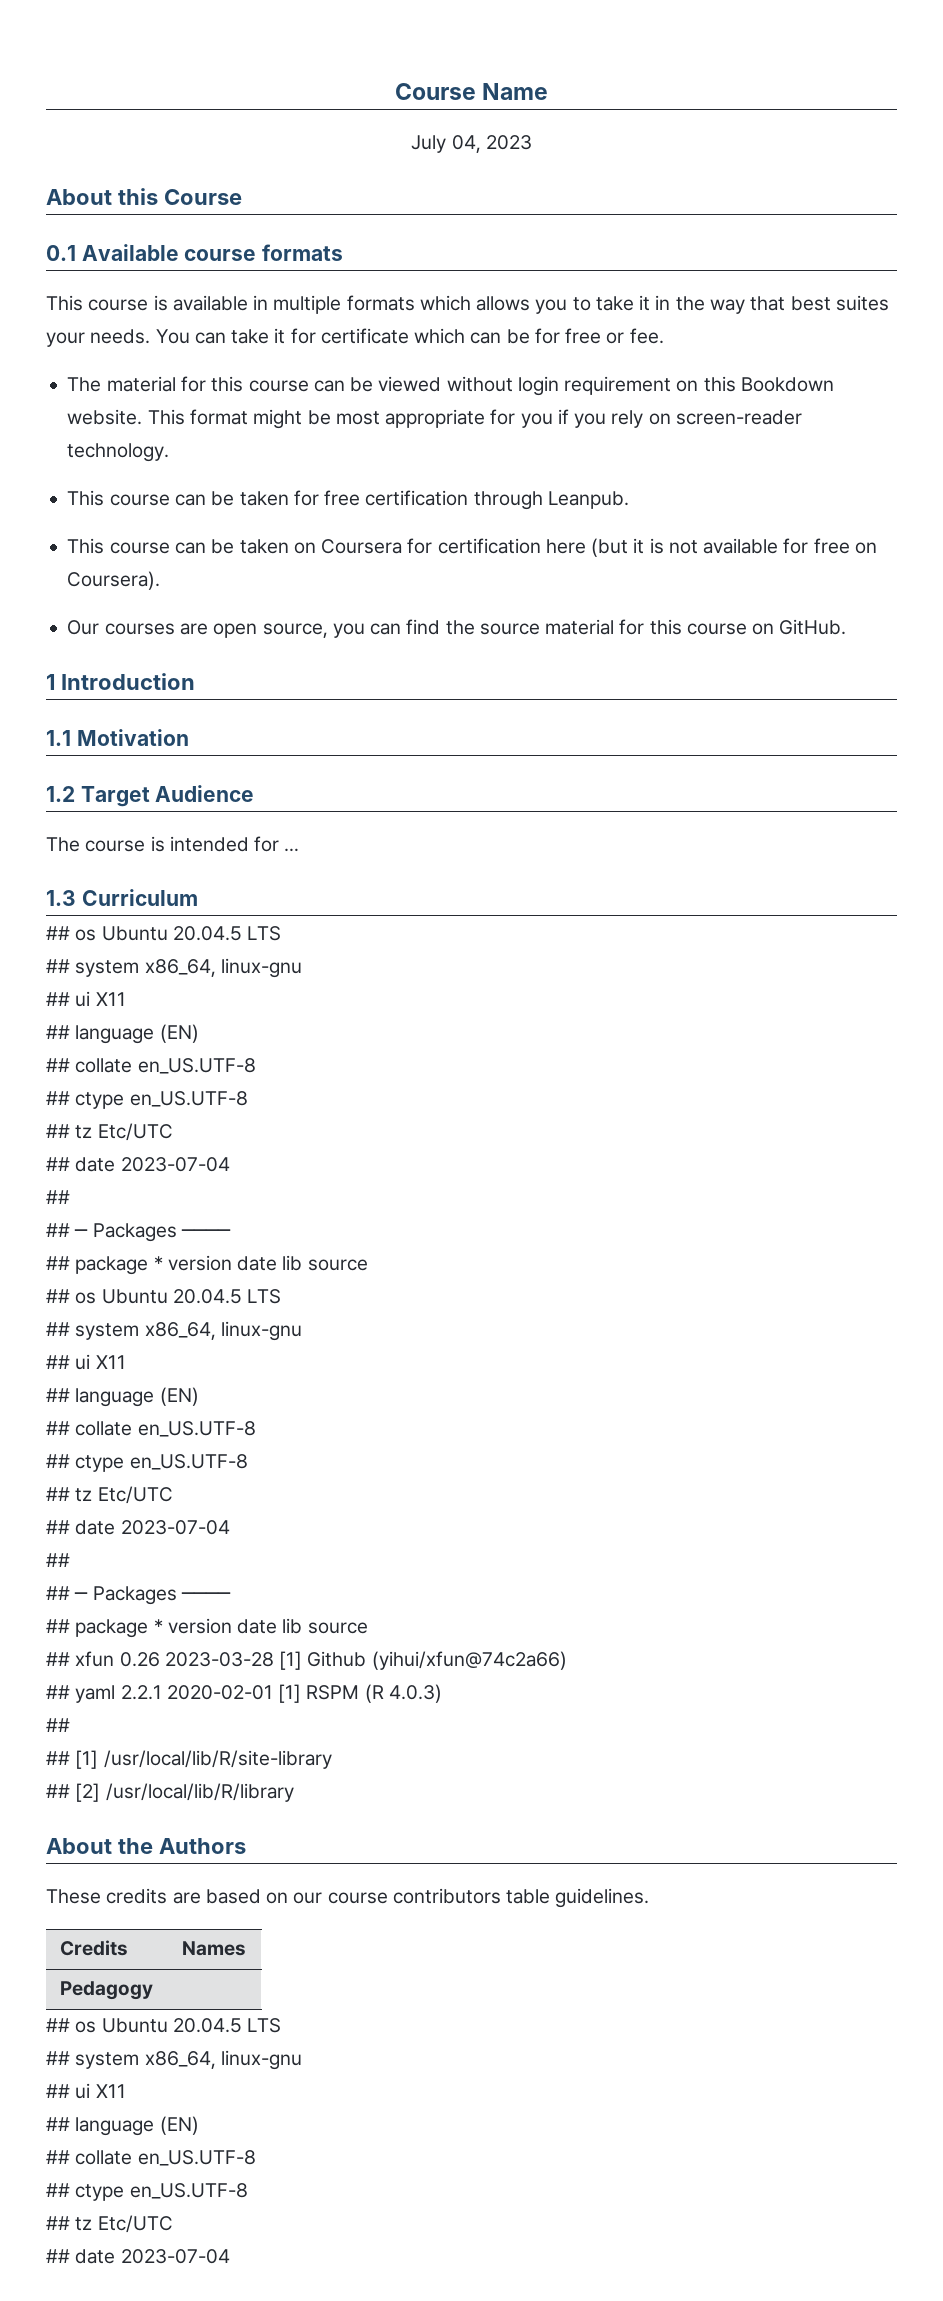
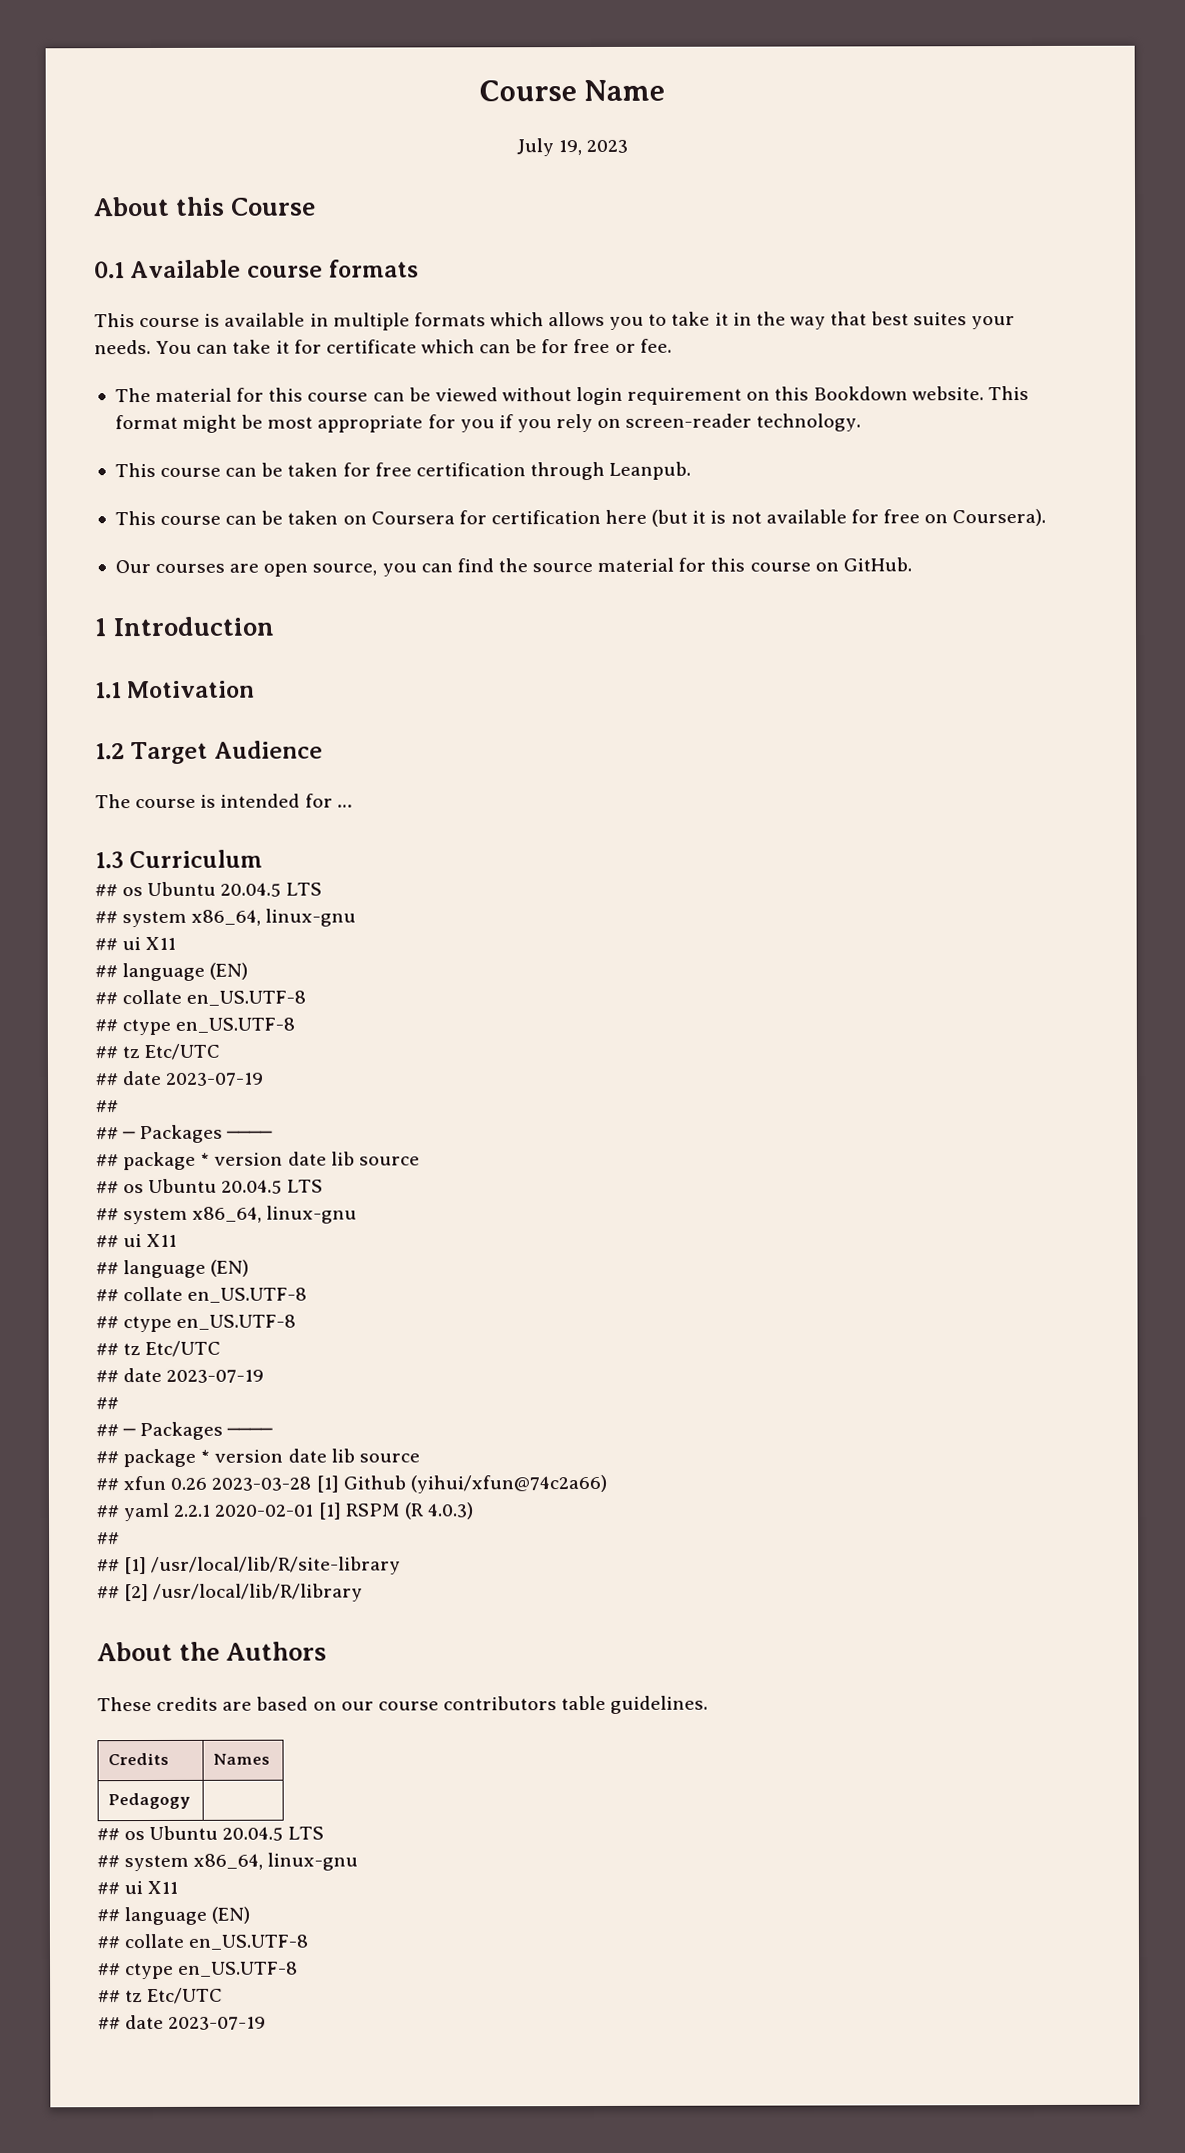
[451,135,481,153] 04, -> [558,140,582,156] 19,
[120,1157,230,1172] 2023-07-04 -> [165,1072,265,1086] 2023-07-19
[120,1520,230,1535] 2023-07-04 -> [166,1369,265,1383] 2023-07-19
[120,2249,230,2264] 2023-07-04 -> [168,2016,267,2030] 2023-07-19

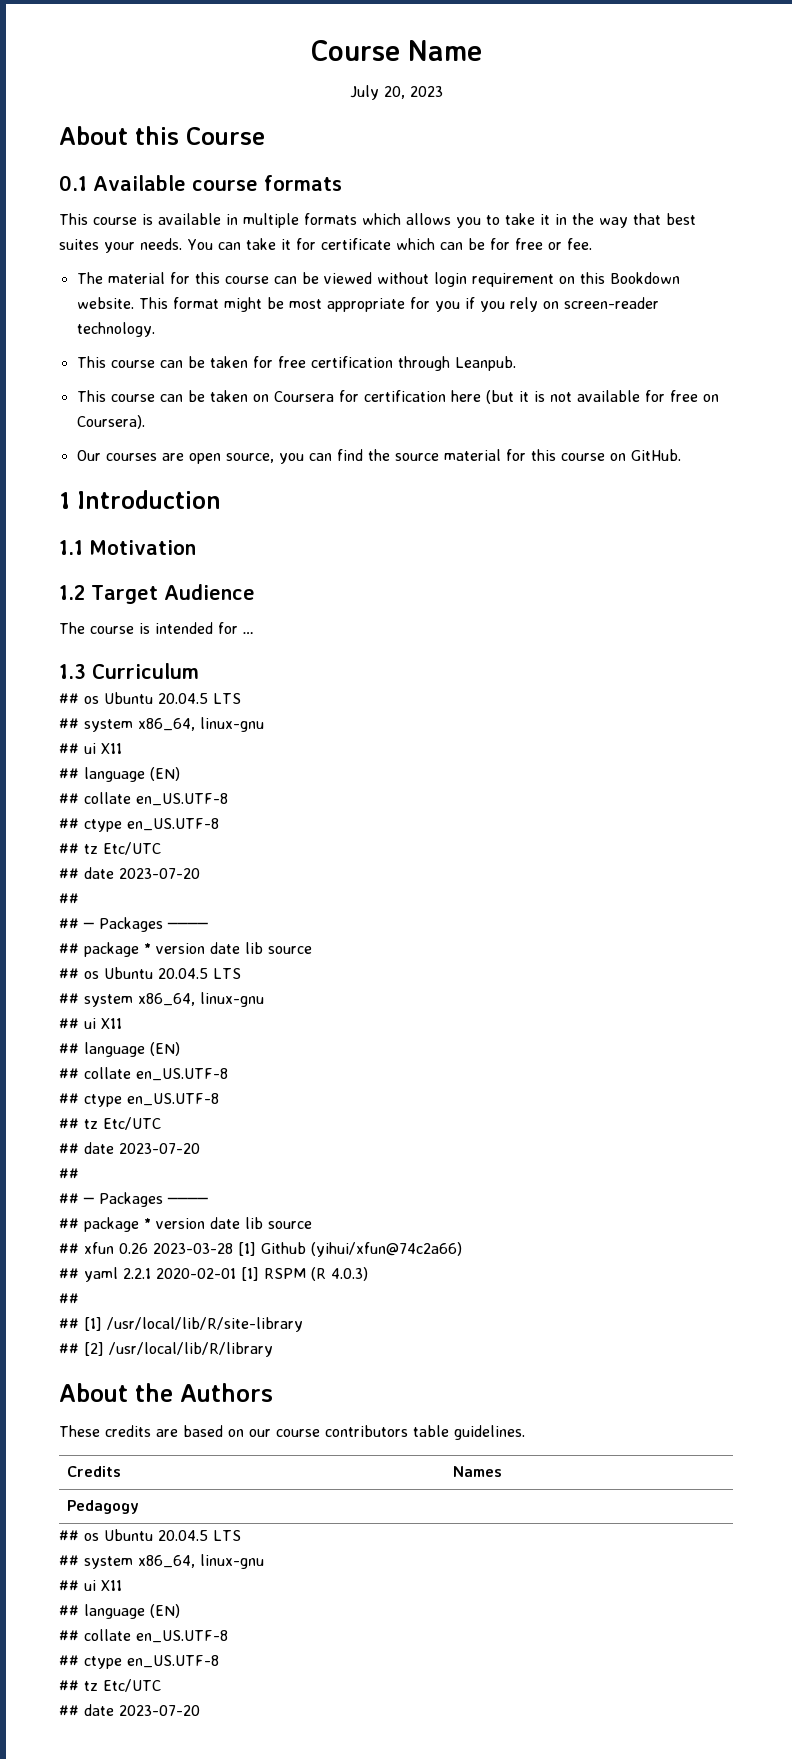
[558,140,582,156] 19, -> [383,86,405,99] 20,
[165,1072,265,1086] 2023-07-19 -> [119,868,200,879] 2023-07-20
[166,1369,265,1383] 2023-07-19 -> [119,1143,200,1154] 2023-07-20
[168,2016,267,2030] 2023-07-19 -> [119,1705,200,1716] 2023-07-20

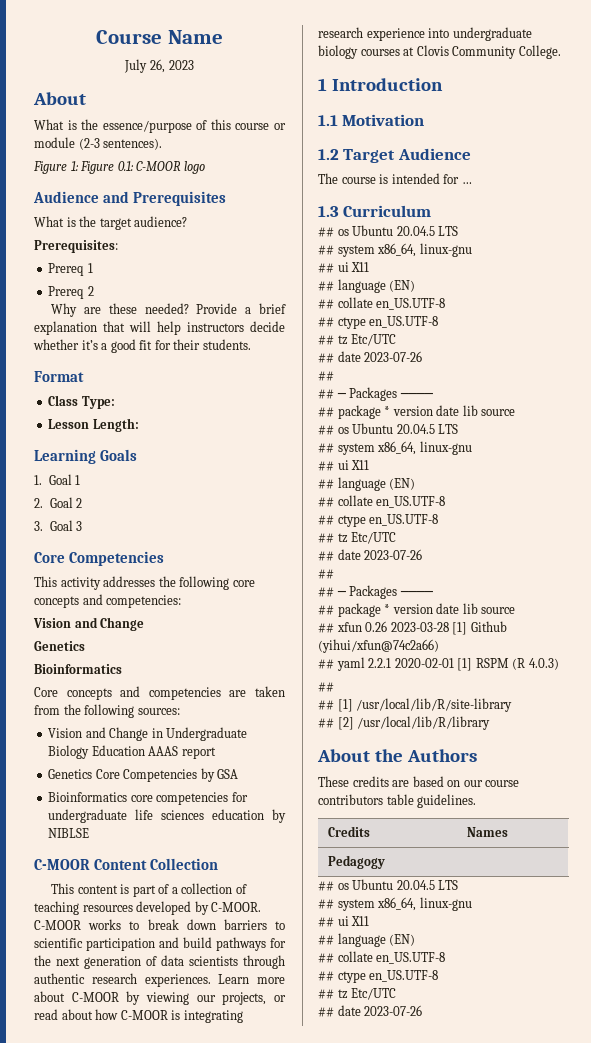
[383,86,405,99] 20, -> [150,59,165,73] 26,
[135,126,265,145] [59,175,342,191] [59,213,696,228] [59,238,592,253] [76,272,680,287] [76,297,659,312] [76,322,155,337] [76,356,516,371] [76,390,719,404] [76,415,145,429] [76,449,681,464] this Course // 0.1 Available course formats // This course is available in multiple formats which allows you to take it in the way that best suites your needs. You can take it for certificate which can be for free or fee. // The material for this course can be viewed without login requirement on this Bookdown website. This format might be most appropriate for you if you rely on screen-reader technology. // This course can be taken for free certification through Leanpub. // This course can be taken on Coursera for certification here (but it is not available for free on Coursera). // Our courses are open source, you can find the source material for this course on GitHub. -> [34,119,287,133] [34,137,163,150] [33,161,205,174] [33,191,226,206] [34,216,188,230] [34,240,118,253] [48,263,93,276] [48,286,94,299] [51,303,286,317] [34,321,285,335] [33,339,251,353] [34,371,84,382] [48,395,115,409] [48,418,139,432] [34,449,137,464] [34,474,81,485] [34,497,83,508] [34,520,83,531] [34,551,164,566] [34,576,255,590] [34,594,182,608] [33,617,145,631] [34,641,85,651] [34,664,122,674] [34,686,285,700] [34,704,180,718] [48,727,248,741] [48,745,216,759] [48,768,239,782] [48,792,248,805] [48,809,286,823] [48,828,90,838] [34,858,218,870] [51,883,247,897] [34,901,262,915] [34,919,285,930] [34,937,286,951] [34,955,285,969] [34,973,285,987] [34,991,286,1005] [34,1009,243,1023] [318,27,532,41] [318,45,561,59] // What is the essence/purpose of this course or module (2-3 sentences). // Figure 1: Figure 0.1: C-MOOR logo // Audience and Prerequisites // What is the target audience? // Prerequisites: // Prereq 1 // Prereq 2 // Why are these needed? Provide a brief explanation that will help instructors decide whether it’s a good fit for their students. // Format // Class Type: // Lesson Length: // Learning Goals // 1. Goal 1 // 2. Goal 2 // 3. Goal 3 // Core Competencies // This activity addresses the following core concepts and competencies: // Vision and Change // Genetics // Bioinformatics // Core concepts and competencies are taken from the following sources: // Vision and Change in Undergraduate Biology Education AAAS report // Genetics Core Competencies by GSA // Bioinformatics core competencies for undergraduate life sciences education by NIBLSE // C-MOOR Content Collection // This content is part of a collection of teaching resources developed by C-MOOR. C-MOOR works to break down barriers to scientific participation and build pathways for the next generation of data scientists through authentic research experiences. Learn more about C-MOOR by viewing our projects, or read about how C-MOOR is integrating research experience into undergraduate biology courses at Clovis Community College.
[119,868,200,879] 2023-07-20 -> [364,351,423,362] 2023-07-26
[119,1143,200,1154] 2023-07-20 -> [364,549,423,560] 2023-07-26
[119,1705,200,1716] 2023-07-20 -> [364,1005,423,1016] 2023-07-26

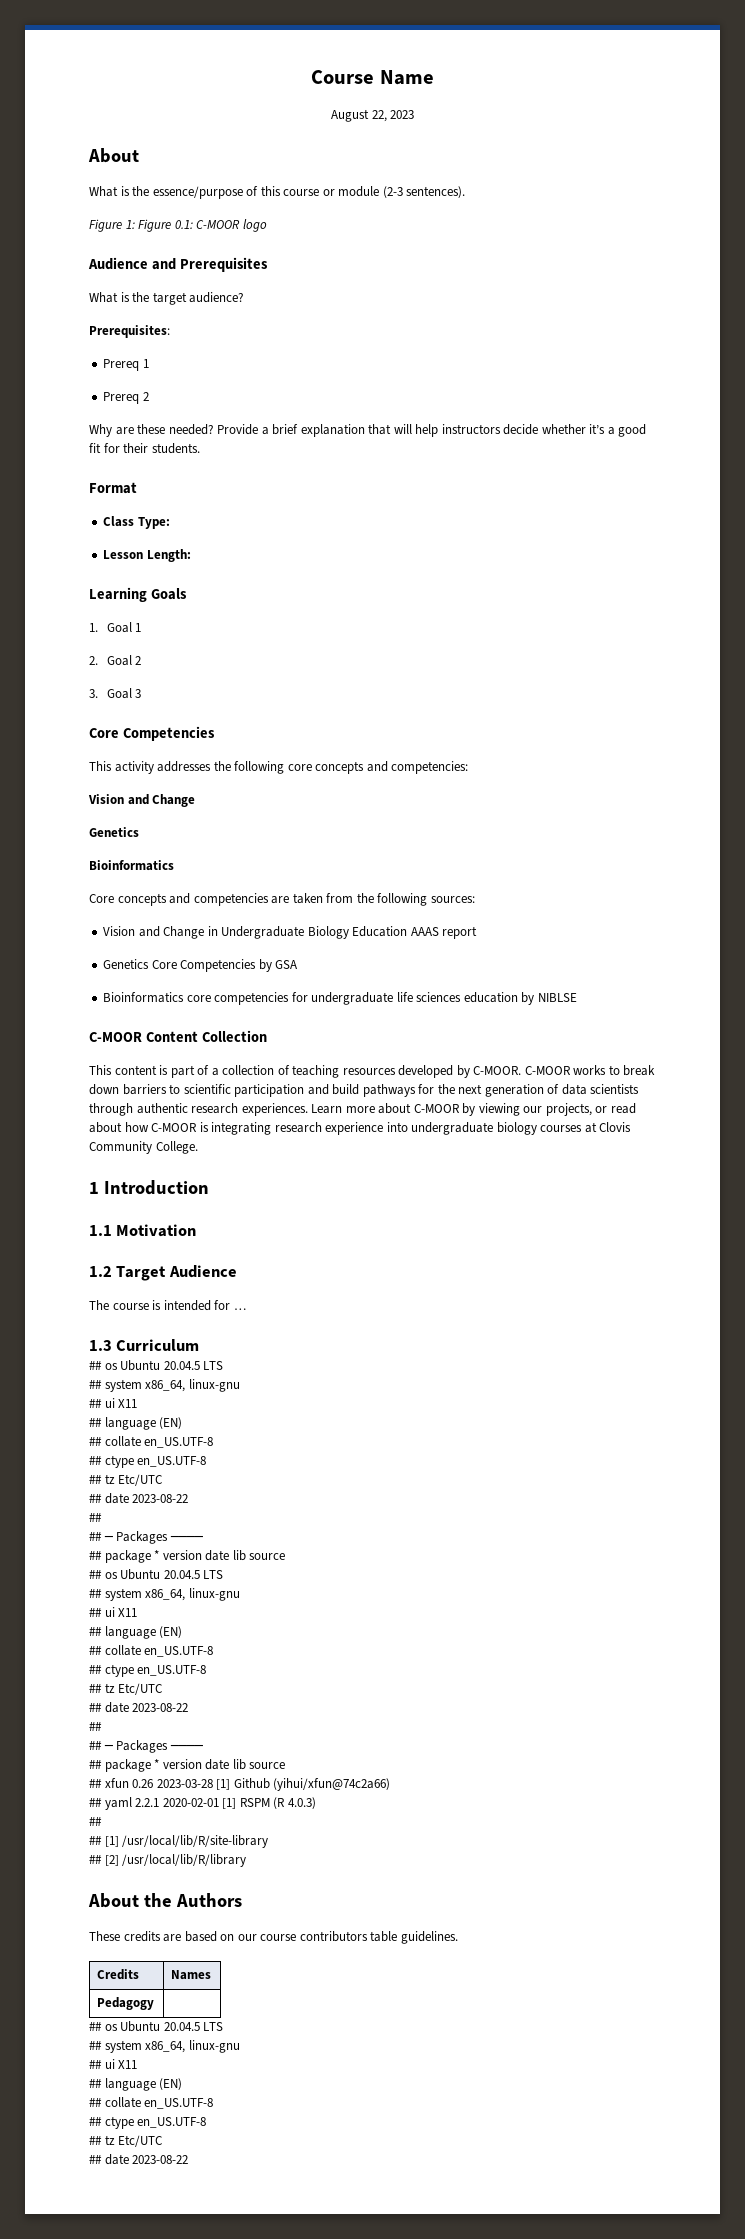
[124,59,165,73] July 26, -> [330,109,387,122] August 22,
[364,351,423,362] 2023-07-26 -> [132,1494,189,1503] 2023-08-22
[364,549,423,560] 2023-07-26 -> [132,1703,189,1712] 2023-08-22
[364,1005,423,1016] 2023-07-26 -> [132,2155,189,2164] 2023-08-22

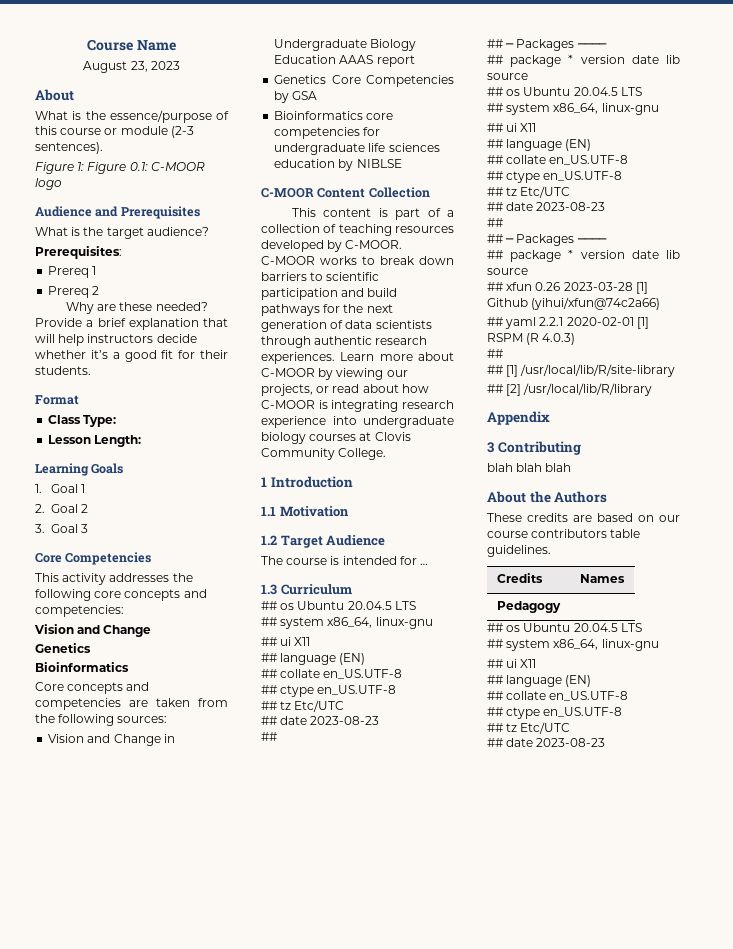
[371,110,387,122] 22, -> [130,61,148,72] 23,
[132,1494,189,1503] 2023-08-22 -> [310,716,380,725] 2023-08-23
[132,1703,189,1712] 2023-08-22 -> [536,202,606,211] 2023-08-23
(247, 1860) none -> [487,411,550,425] [487,441,581,455] [487,463,572,472] // Appendix // 3 Contributing // blah blah blah
[132,2155,189,2164] 2023-08-22 -> [536,738,606,747] 2023-08-23

